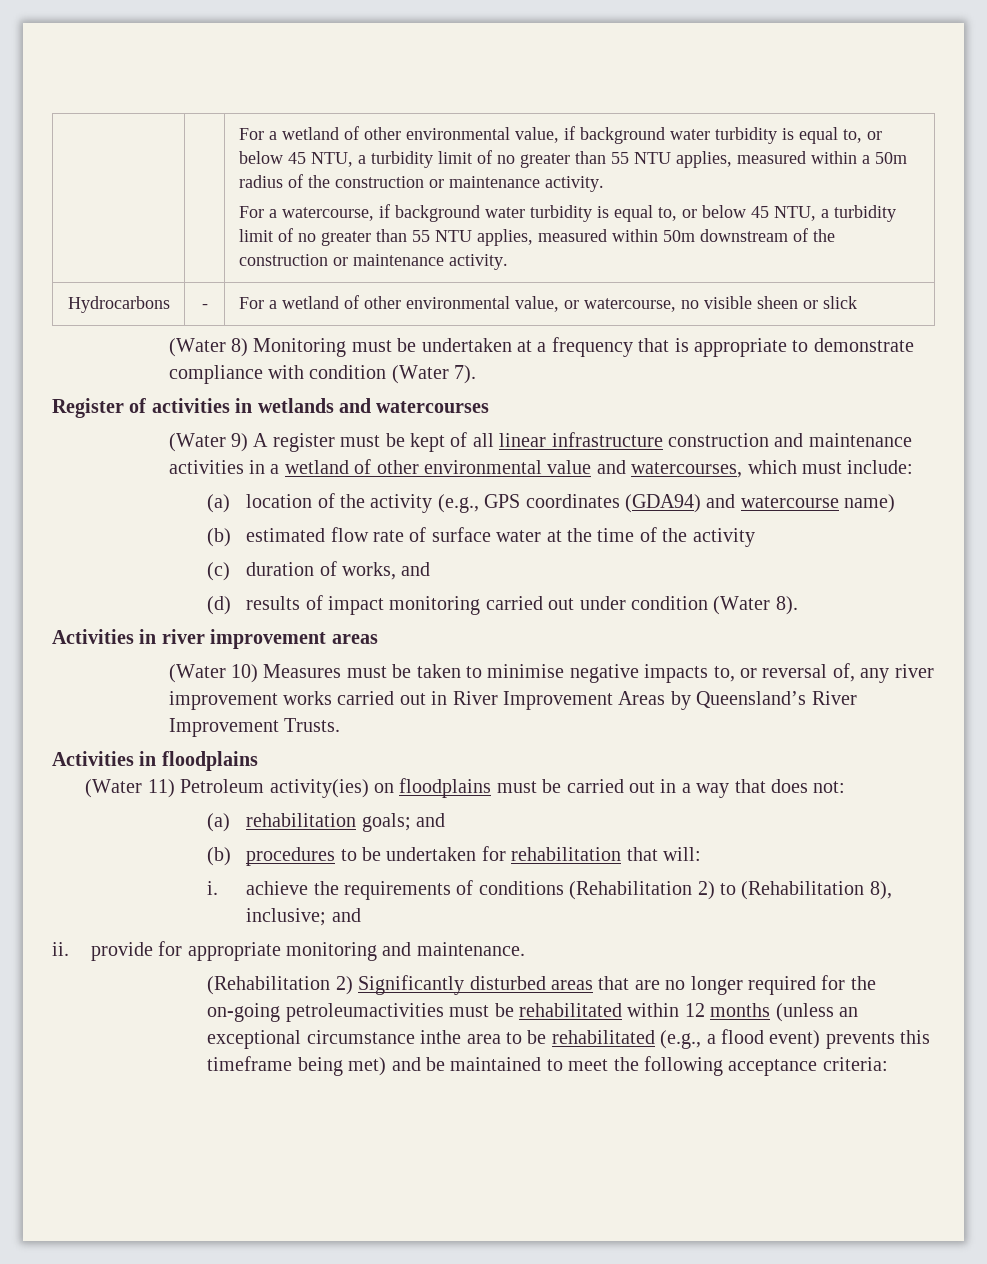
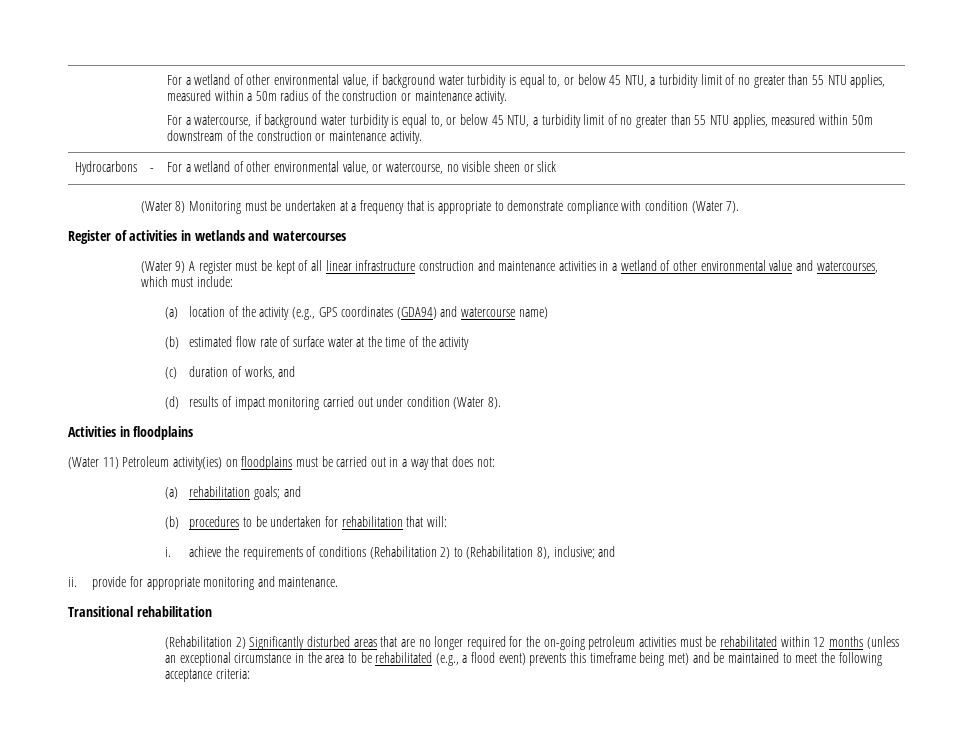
[52,629,378,649] [168,663,934,683] [168,691,857,710] [168,718,340,737] // Activities in river improvement areas // (Water 10) Measures must be taken to minimise negative impacts to, or reversal of, any river improvement works carried out in River Improvement Areas by Queensland’s River Improvement Trusts. -> (502, 403) none
(525, 949) none -> [68,606,212,617] // Transitional rehabilitation
[285,1003,444,1022] petroleumactivities -> [588,636,677,650] petroleum activities
[420,1030,462,1044] inthe -> [294,652,322,663] in the

